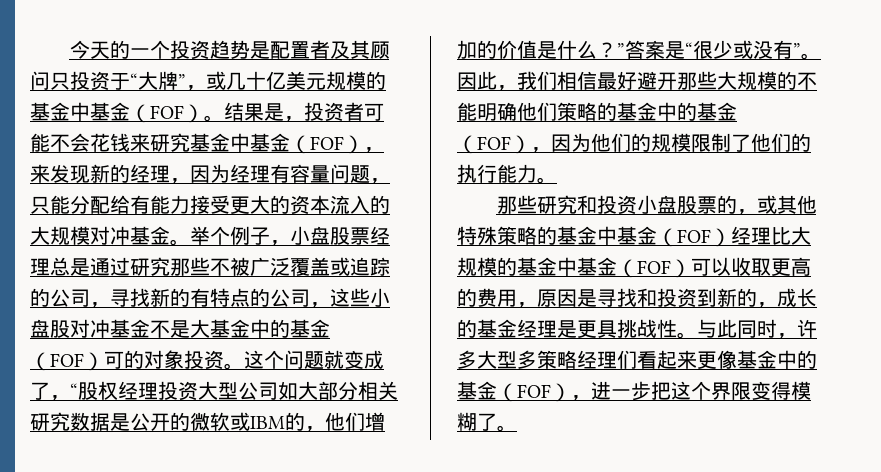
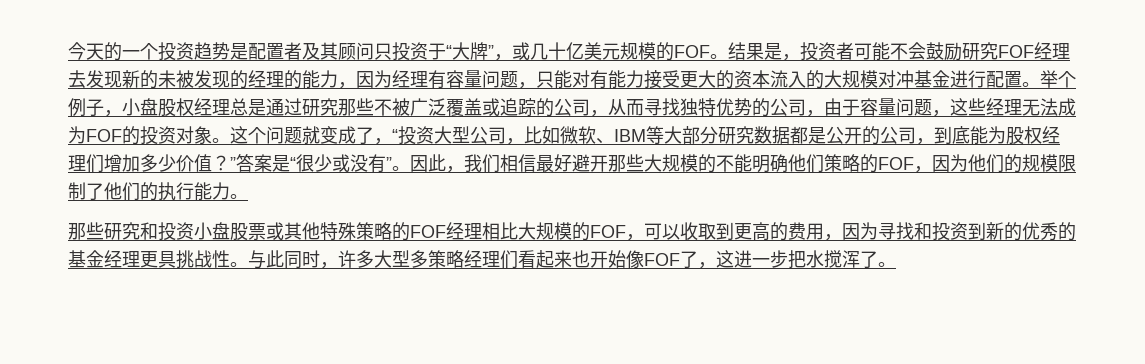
[30,102,204,123] 基金中基金（FOF） -> [674,45,710,58] FOF
[90,133,384,154] [30,164,170,184] 花钱来研究基金中基金（FOF），来发现新的经理 -> [926,42,1070,61] [68,70,338,89] 鼓励研究FOF经理去发现新的未被发现的经理的能力
[70,195,130,214] 分配给 -> [572,70,590,88] 对
(170, 235) none -> [950,70,1022,88] 进行配置
[350,227,370,245] 票 -> [176,98,194,116] 权
[110,288,390,308] [30,319,330,338] [30,350,224,371] 寻找新的有特点的公司，这些小盘股对冲基金不是大基金中的基金（FOF）可的对象投资 -> [608,98,1076,117] [68,126,212,145] 从而寻找独特优势的公司，由于容量问题，这些经理无法成为FOF的投资对象
[78,381,158,400] 股权经理 -> (398, 135) none
[278,381,398,400] 如大部分相关 -> [506,126,718,145] ，比如微软、IBM等大部分
(110, 421) none -> [790,126,808,144] 都
[190,412,385,432] [457,40,597,60] 微软或IBM的，他们增加的价值是什么 -> [880,126,1060,145] [68,154,212,173] 公司，到底能为股权经理们增加多少价值
[617,102,737,121] [457,135,531,154] 基金中的基金（FOF） -> [878,157,914,170] FOF
[716,195,757,215] 的， -> (266, 231) none
[557,226,811,247] [457,257,691,278] 基金中基金（FOF）经理比大规模的基金中基金（FOF） -> [410,222,644,241] FOF经理相比大规模的FOF，
(771, 267) none -> [716,222,734,240] 到
[537,289,597,307] 原因是 -> [842,222,878,240] 因为
[757,288,817,308] ，成长 -> [1022,222,1058,241] 优秀
[557,320,577,338] 是 -> (140, 259) none
[697,350,817,369] [457,381,811,402] [457,412,477,431] 更像基金中的基金（FOF），进一步把这个界限变得模糊 -> [572,250,860,269] 也开始像FOF了，这进一步把水搅浑

